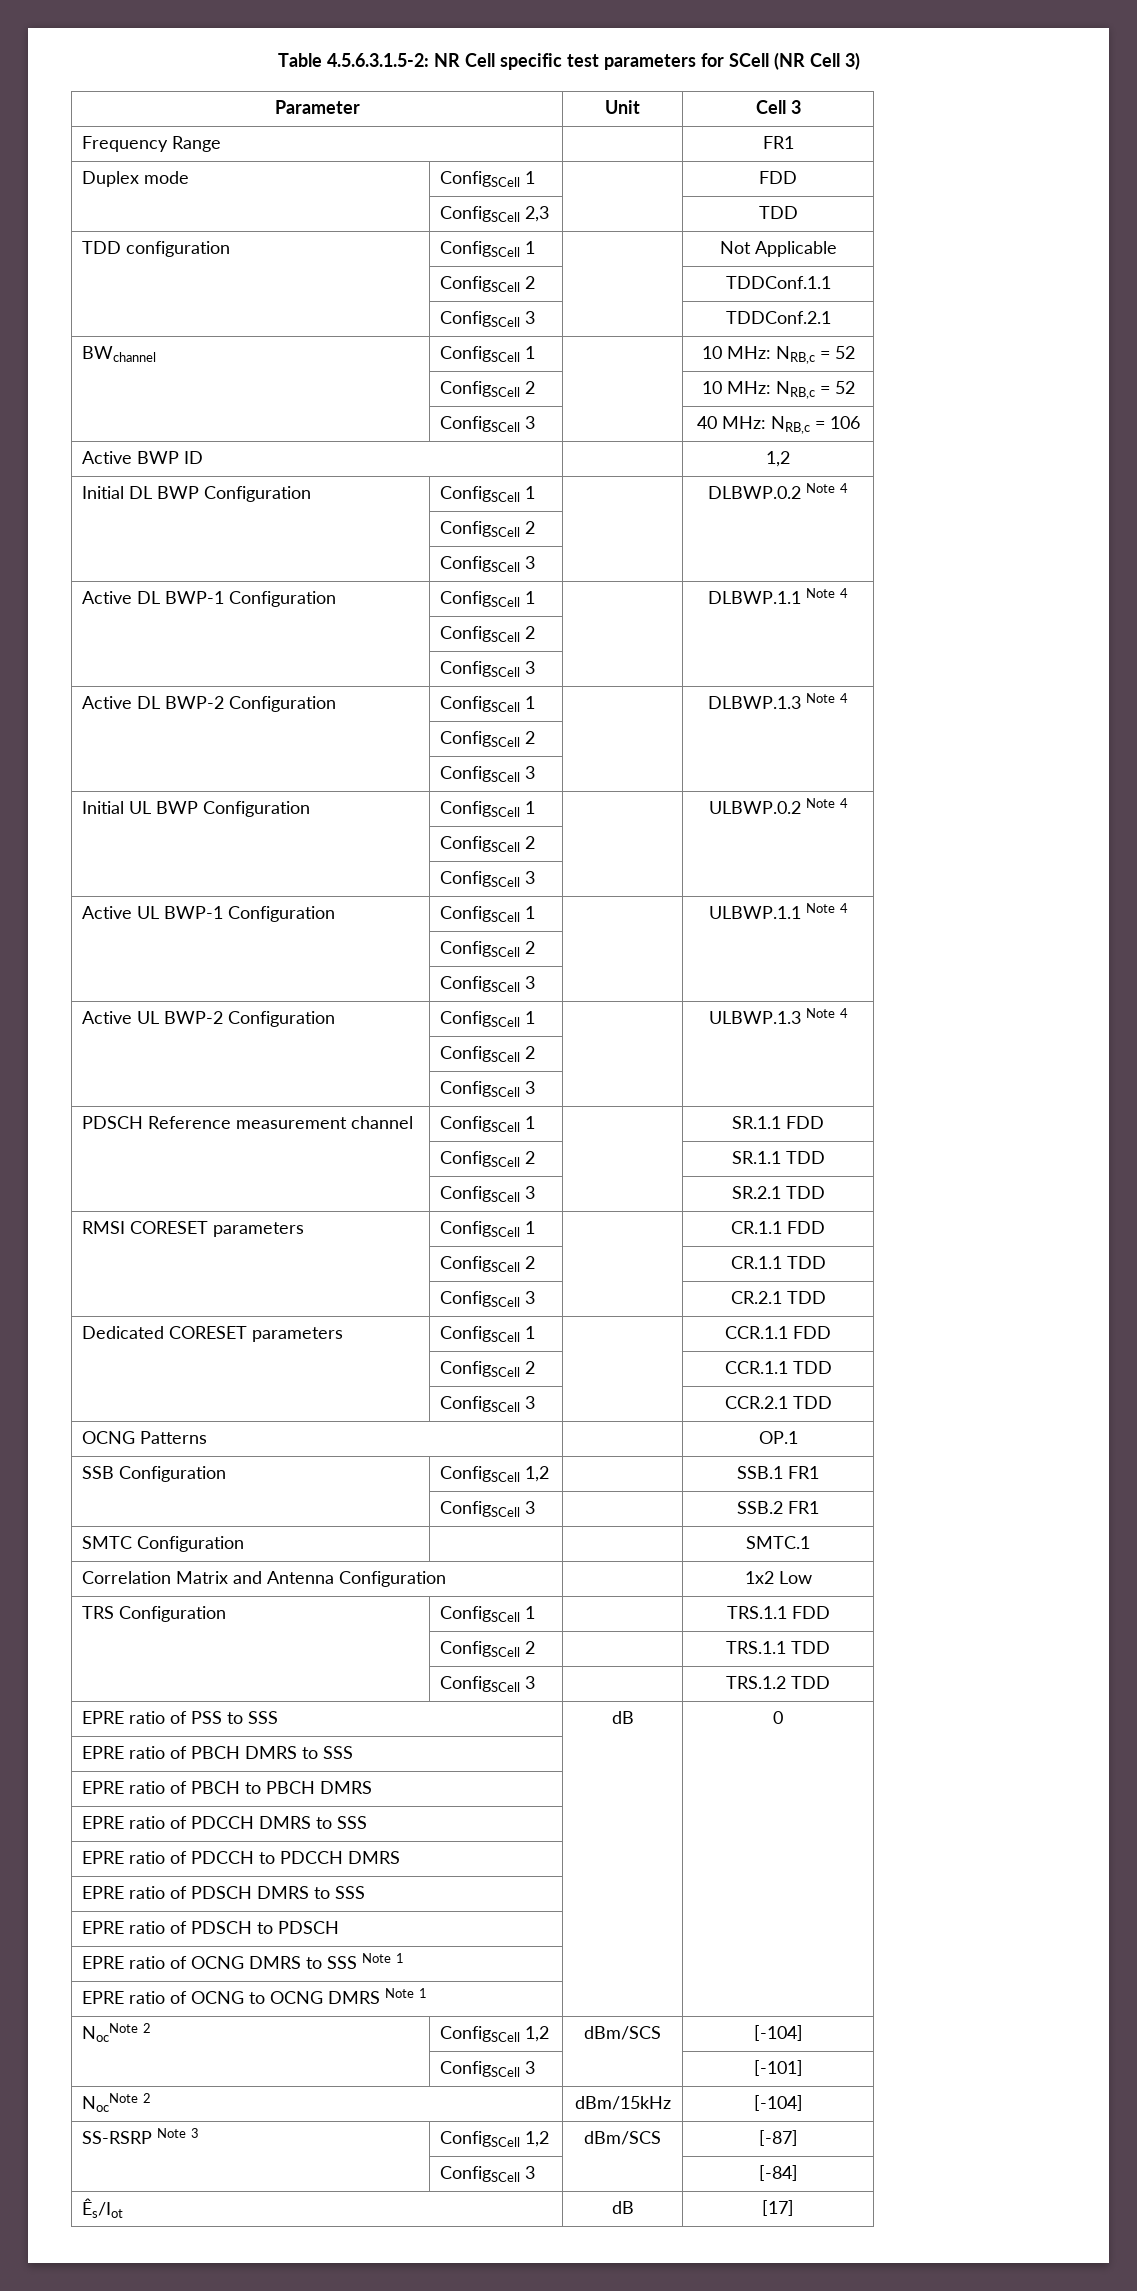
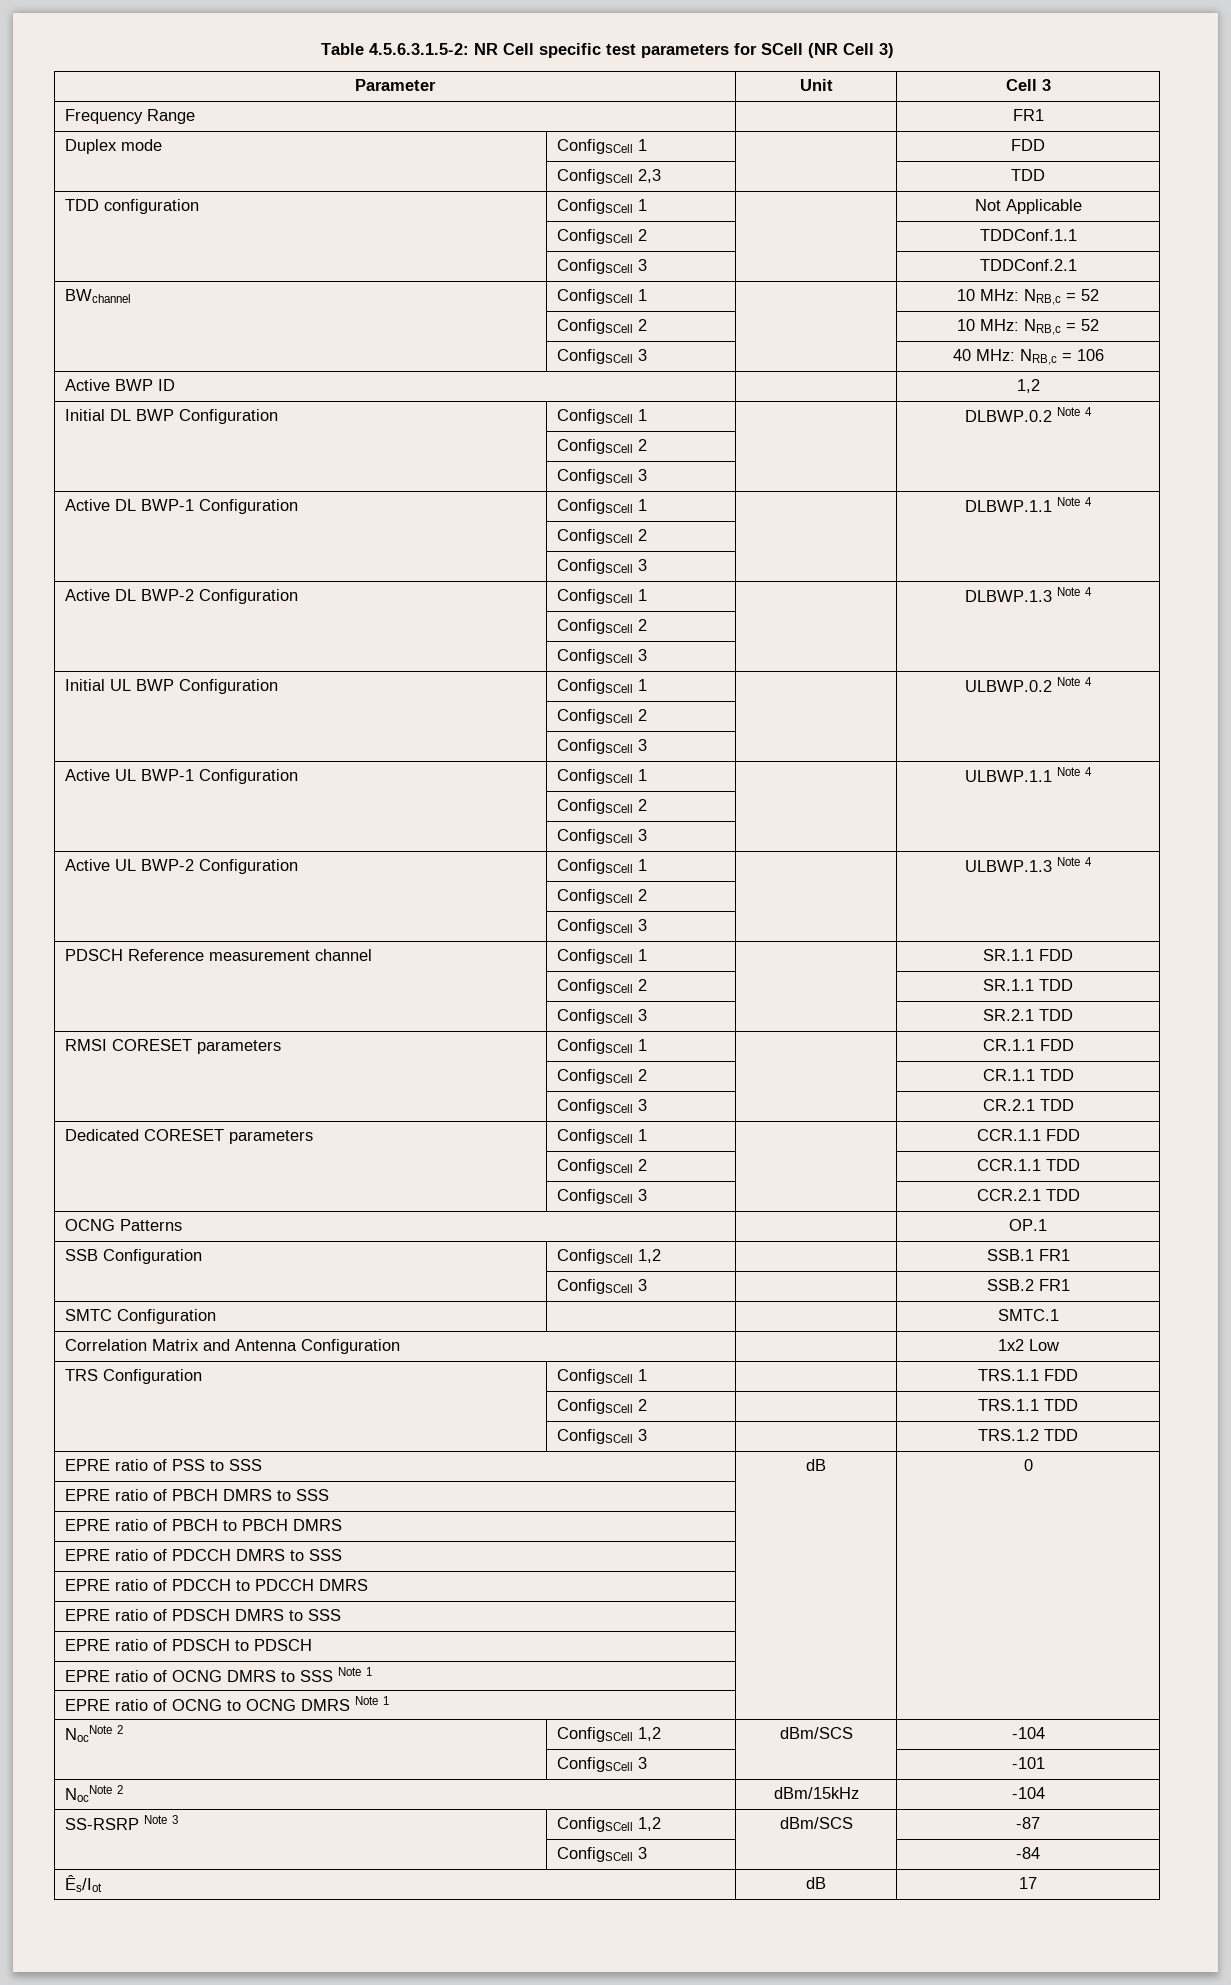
[753,2025,803,2041] [440,2061,536,2077] [753,2060,803,2076] [-104] // | ConfigSCell 3 | | [-101] -> [1011,1727,1045,1739] [557,1757,648,1772] [1011,1757,1045,1769] -104 // | ConfigSCell 3 | | -101
[753,2095,803,2111] [-104] -> [1011,1787,1045,1799] -104
[758,2130,798,2146] [440,2166,536,2182] [758,2165,798,2181] [-87] // | ConfigSCell 3 | | [-84] -> [1016,1817,1040,1829] [557,1847,648,1862] [1016,1847,1040,1859] -87 // | ConfigSCell 3 | | -84
[762,2200,794,2216] [17] -> [1019,1877,1037,1889] 17

